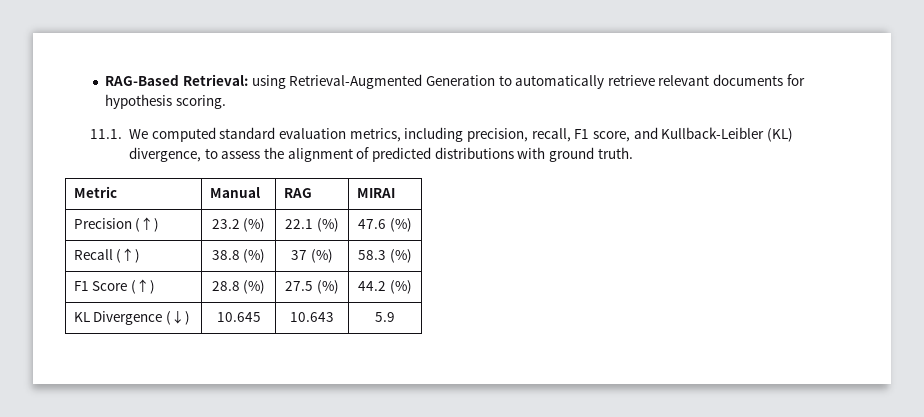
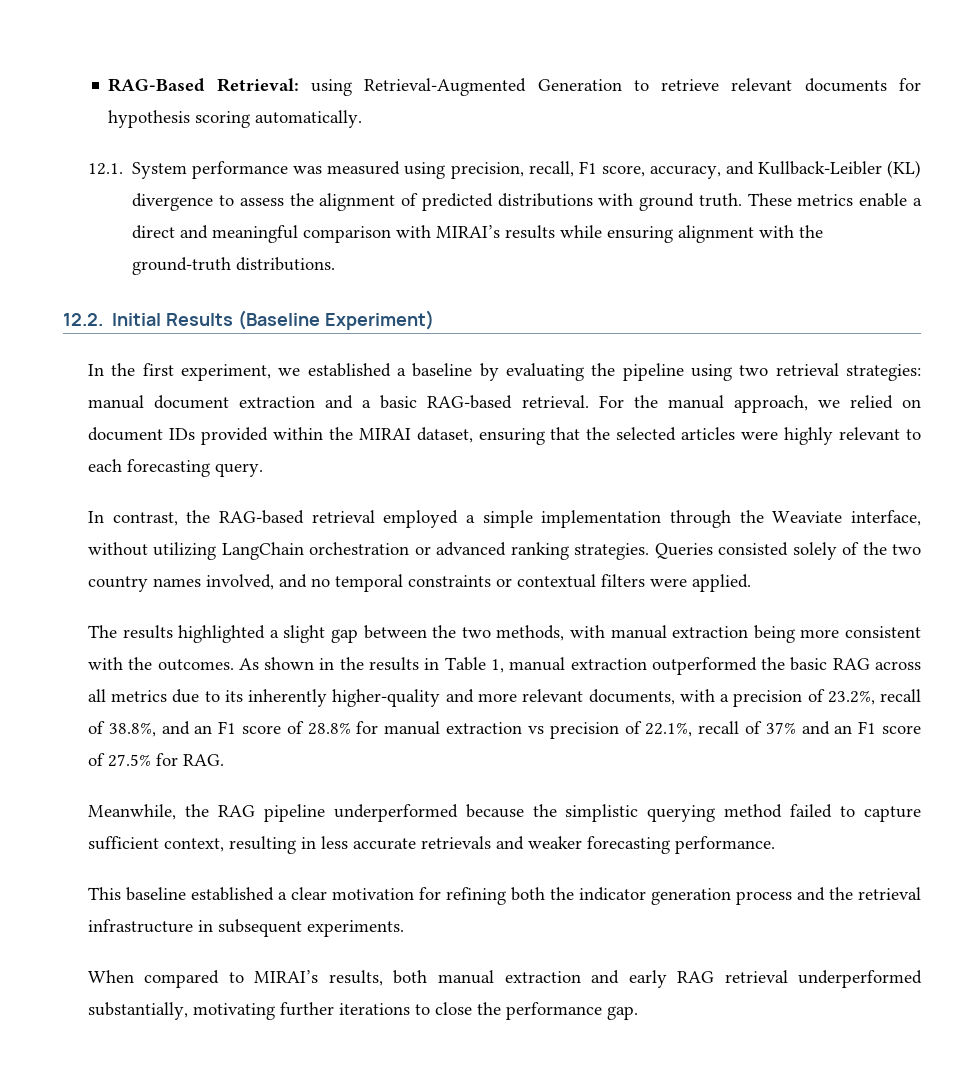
[515,75,605,89] automatically -> (649, 85) none
[175,95,226,109] [90,127,464,142] scoring. // 11.1. We computed standard evaluation metrics, including -> [195,110,363,128] [87,161,446,179] scoring automatically. // 12.1. System performance was measured using
(630, 136) none -> [649,165,721,179] accuracy,
[129,147,202,162] divergence, -> [132,193,214,211] divergence
[73,186,117,198] [209,187,260,198] [283,188,312,198] [356,188,395,198] [73,217,160,232] [211,218,266,232] [285,218,339,232] [358,218,412,232] [73,248,141,263] [211,249,266,263] [291,249,333,263] [358,249,412,263] [73,279,156,294] [211,280,266,294] [285,280,339,294] [358,280,412,294] [73,311,191,325] [216,312,261,322] [290,312,334,322] [375,312,395,322] // Metric | Manual | RAG | MIRAI // Precision (↑) | 23.2 (%) | 22.1 (%) | 47.6 (%) // Recall (↑) | 38.8 (%) | 37 (%) | 58.3 (%) // F1 Score (↑) | 28.8 (%) | 27.5 (%) | 44.2 (%) // KL Divergence (↓) | 10.645 | 10.643 | 5.9 -> [747,193,923,207] [132,225,824,243] [132,257,336,275] [63,310,434,330] [87,363,922,381] [87,395,922,413] [87,427,921,445] [87,459,263,477] [87,510,921,528] [87,542,921,560] [87,574,751,592] [87,625,922,643] [87,657,922,675] [87,689,921,707] [87,721,922,739] [87,753,224,767] [87,804,921,822] [87,836,775,854] [87,887,921,905] [87,919,404,937] [87,970,923,988] [87,1002,638,1020] These metrics enable a direct and meaningful comparison with MIRAI’s results while ensuring alignment with the ground-truth distributions. // 12.2. Initial Results (Baseline Experiment) // In the first experiment, we established a baseline by evaluating the pipeline using two retrieval strategies: manual document extraction and a basic RAG-based retrieval. For the manual approach, we relied on document IDs provided within the MIRAI dataset, ensuring that the selected articles were highly relevant to each forecasting query. // In contrast, the RAG-based retrieval employed a simple implementation through the Weaviate interface, without utilizing LangChain orchestration or advanced ranking strategies. Queries consisted solely of the two country names involved, and no temporal constraints or contextual filters were applied. // The results highlighted a slight gap between the two methods, with manual extraction being more consistent with the outcomes. As shown in the results in Table 1, manual extraction outperformed the basic RAG across all metrics due to its inherently higher-quality and more relevant documents, with a precision of 23.2%, recall of 38.8%, and an F1 score of 28.8% for manual extraction vs precision of 22.1%, recall of 37% and an F1 score of 27.5% for RAG. // Meanwhile, the RAG pipeline underperformed because the simplistic querying method failed to capture sufficient context, resulting in less accurate retrievals and weaker forecasting performance. // This baseline established a clear motivation for refining both the indicator generation process and the retrieval infrastructure in subsequent experiments. // When compared to MIRAI’s results, both manual extraction and early RAG retrieval underperformed substantially, motivating further iterations to close the performance gap.

